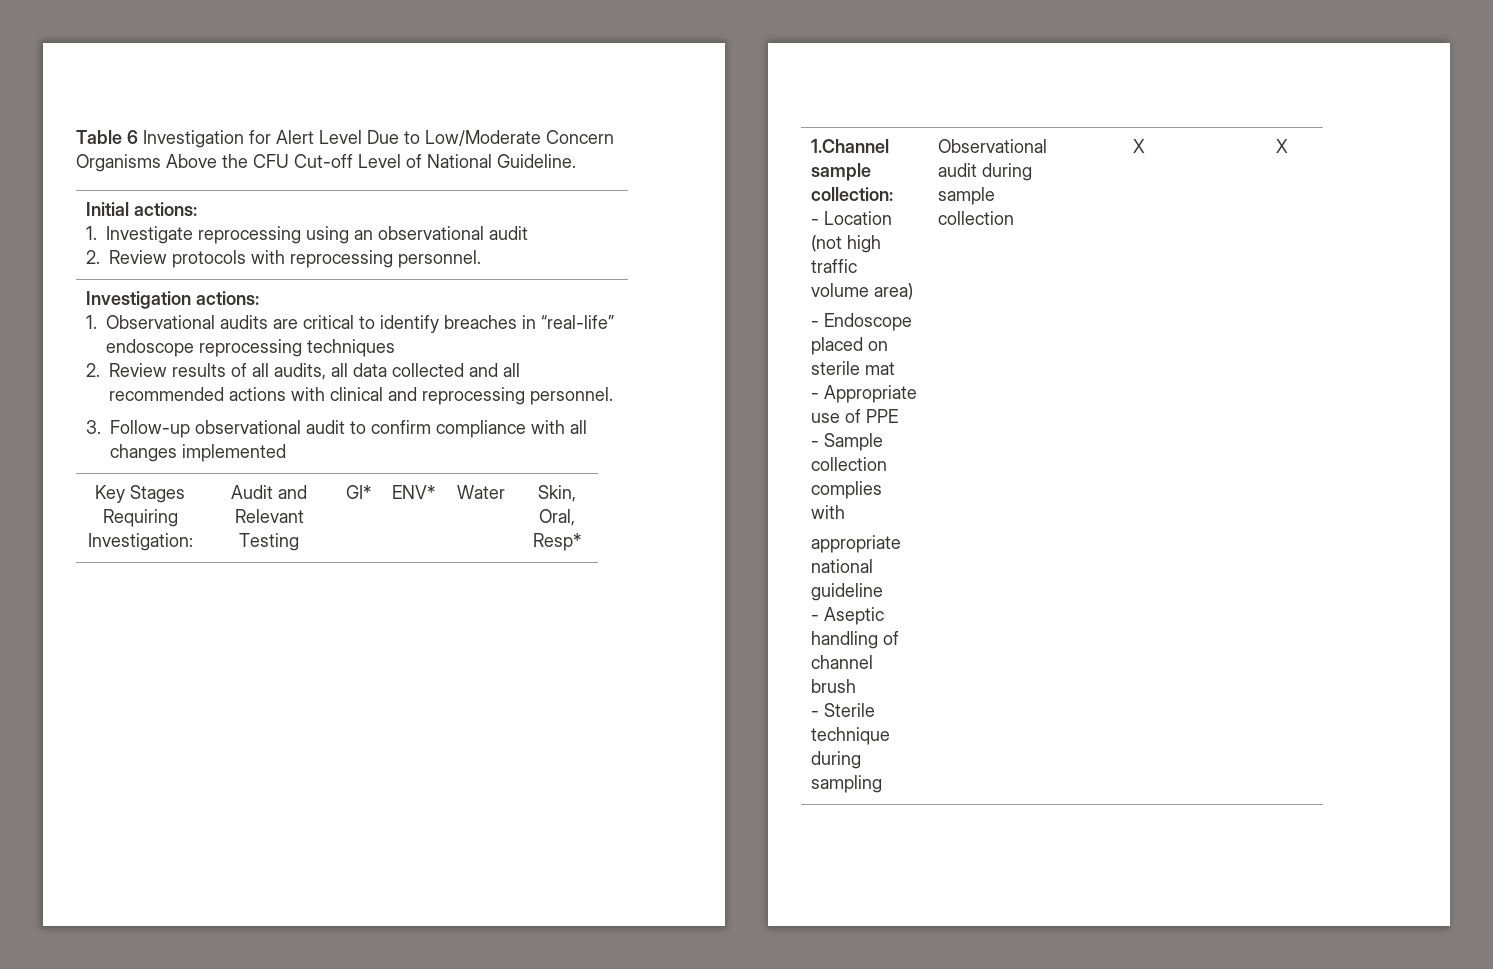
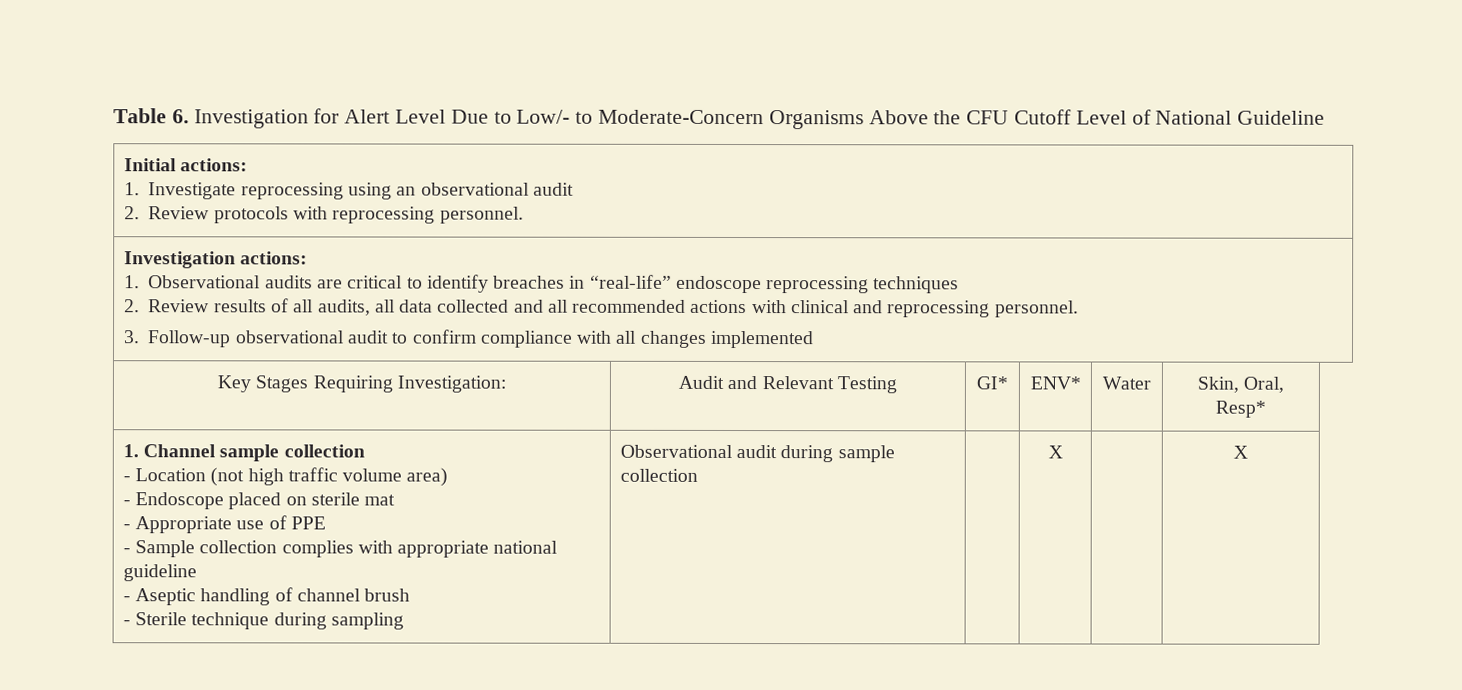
[127,130,138,144] 6 -> [171,109,189,124] 6.
[425,130,614,146] Low/Moderate Concern -> [516,109,765,125] Low/- to Moderate-Concern
[294,154,353,168] Cut-off -> [1014,109,1073,125] Cutoff
[497,154,576,168] Guideline. -> [1237,110,1326,125] Guideline
[811,139,890,153] [811,163,872,181] [811,187,894,201] 1.Channel sample collection: -> [122,444,365,462] 1. Channel sample collection
(846, 512) // -> (393, 547) none

